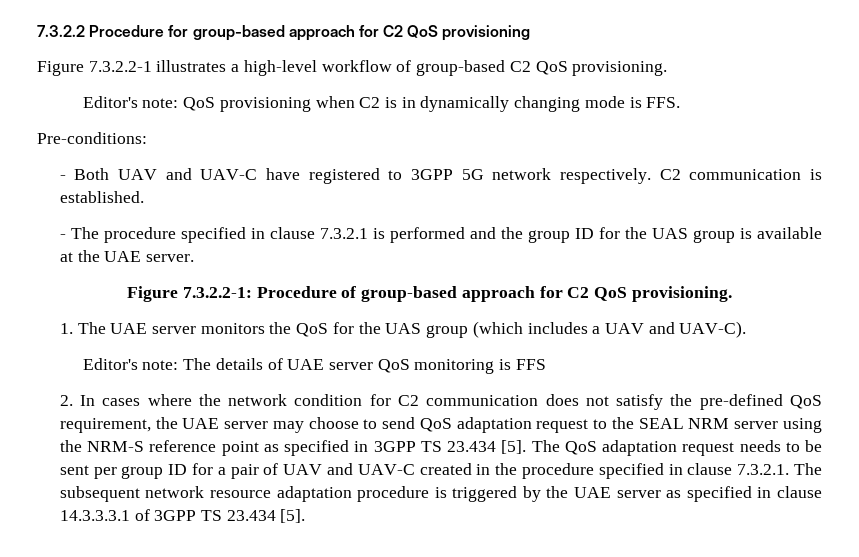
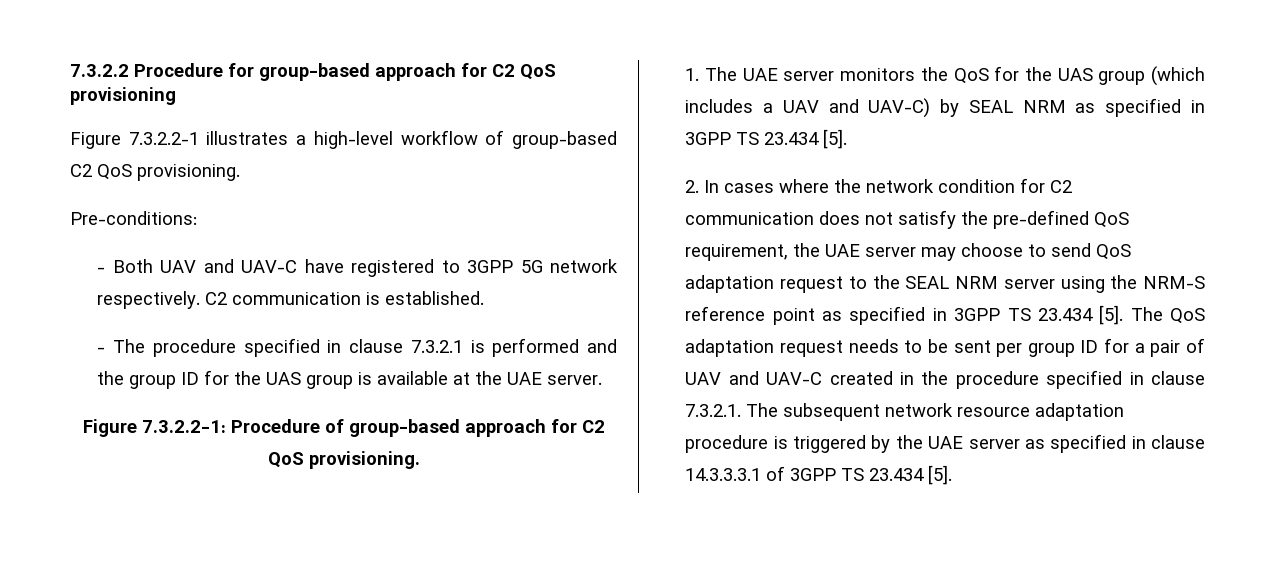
[82,96,681,112] // Editor's note: QoS provisioning when C2 is in dynamically changing mode is FFS. -> (240, 172) none
[679,321,747,338] [82,358,546,374] UAV-C). // Editor's note: The details of UAE server QoS monitoring is FFS -> [868,98,1205,118] [685,129,848,149] UAV-C) by SEAL NRM as specified in 3GPP TS 23.434 [5].

